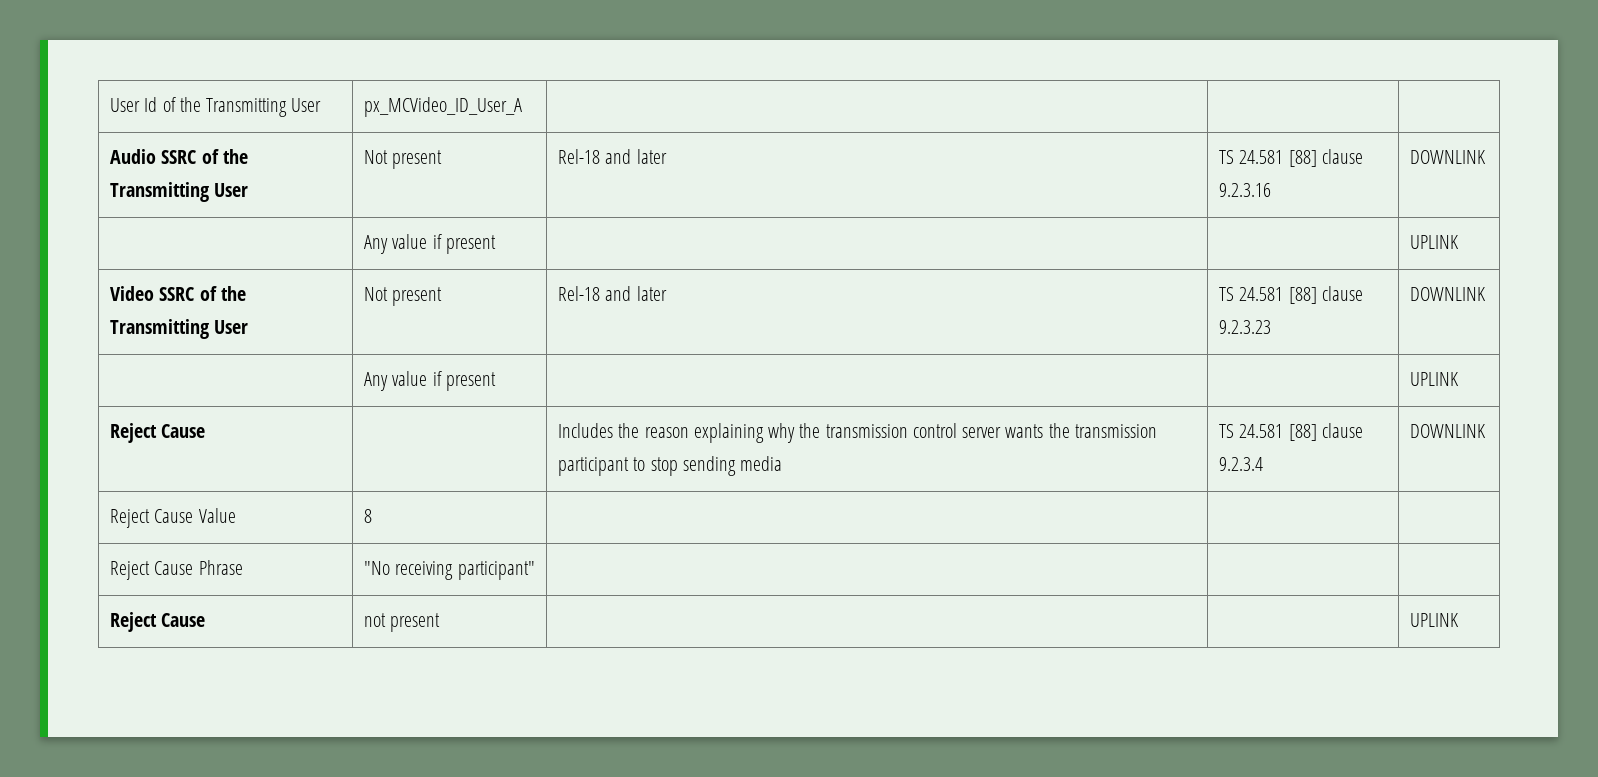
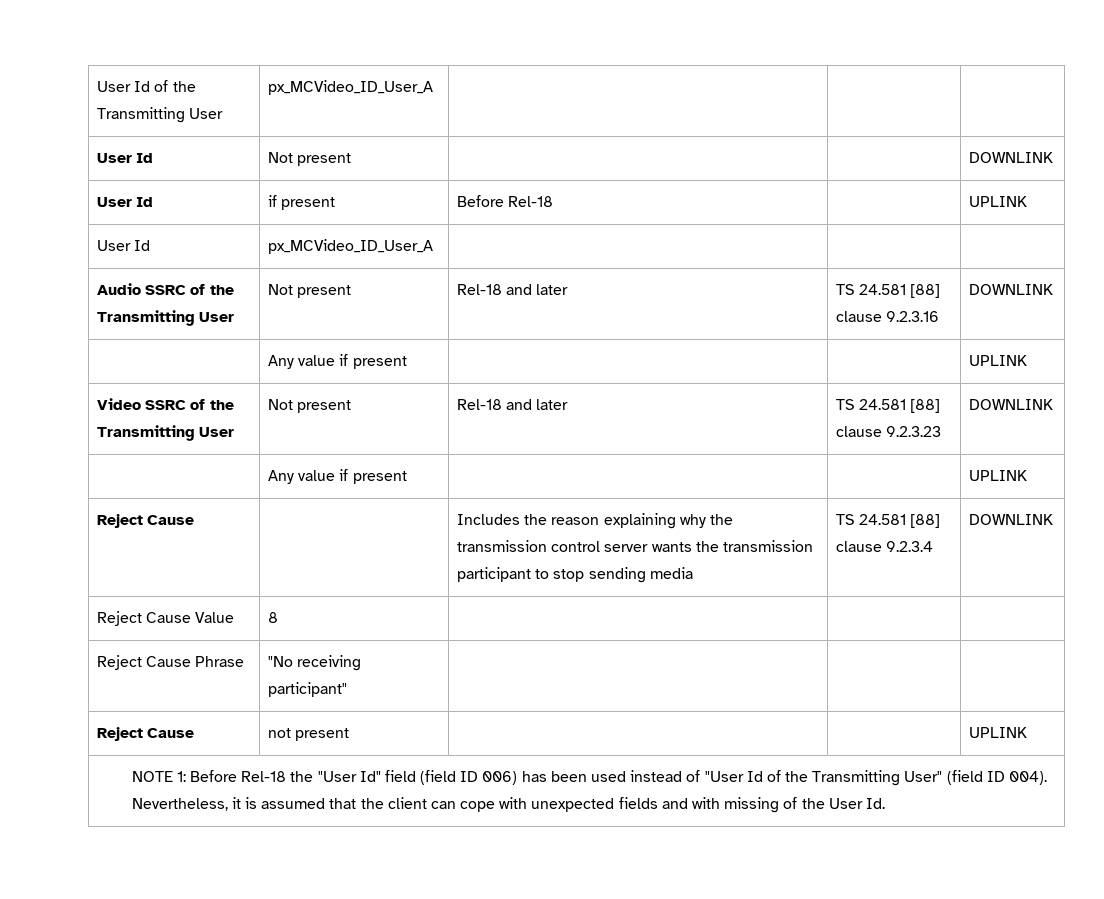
(523, 107) none -> [96,153,154,163] [267,152,352,166] [968,152,1053,163] [96,197,154,207] [267,195,336,210] [456,195,554,207] [968,196,1027,207] [96,240,151,251] [267,239,433,254] // User Id | Not present | | | DOWNLINK // User Id | if present | Before Rel-18 | | UPLINK // User Id | px_MCVideo_ID_User_A | | |
(1460, 620) none -> [131,770,1048,786] [131,797,885,813] // NOTE 1: Before Rel-18 the "User Id" field (field ID 006) has been used instead of "User Id of the Transmitting User" (field ID 004). Nevertheless, it is assumed that the client can cope with unexpected fields and with missing of the User Id.

